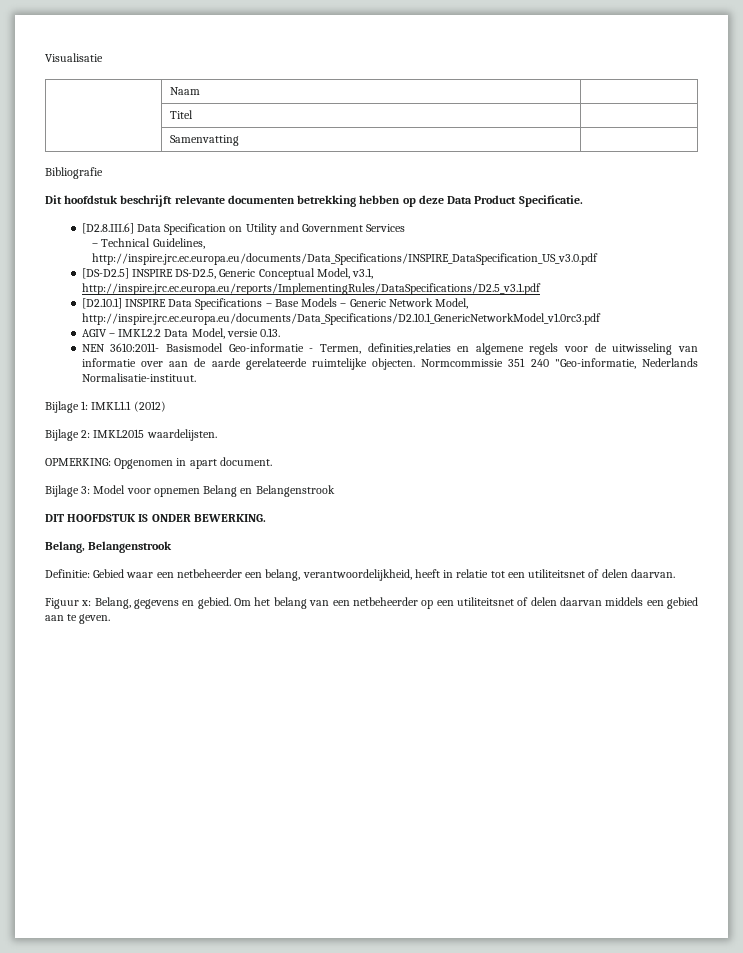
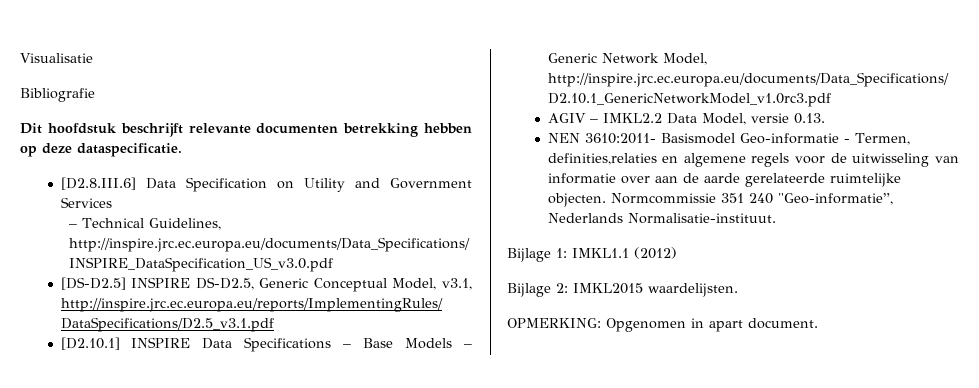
[170,87,201,95] [170,110,194,119] [170,135,240,146] // | Naam | // | Titel | // | Samenvatting | -> (93, 58) none
[447,195,583,207] Data Product Specificatie. -> [77,143,182,157] dataspecificatie.
[554,358,636,369] "Geo-informatie, -> [777,193,893,205] "Geo-informatie”,
[45,485,335,497] [45,514,266,522] [45,541,173,553] [45,569,675,581] [45,597,699,609] [45,614,111,624] // Bijlage 3: Model voor opnemen Belang en Belangenstrook // DIT HOOFDSTUK IS ONDER BEWERKING. // Belang, Belangenstrook // Definitie: Gebied waar een netbeheerder een belang, verantwoordelijkheid, heeft in relatie tot een utiliteitsnet of delen daarvan. // Figuur x: Belang, gegevens en gebied. Om het belang van een netbeheerder op een utiliteitsnet of delen daarvan middels een gebied aan te geven. -> (818, 323) none

